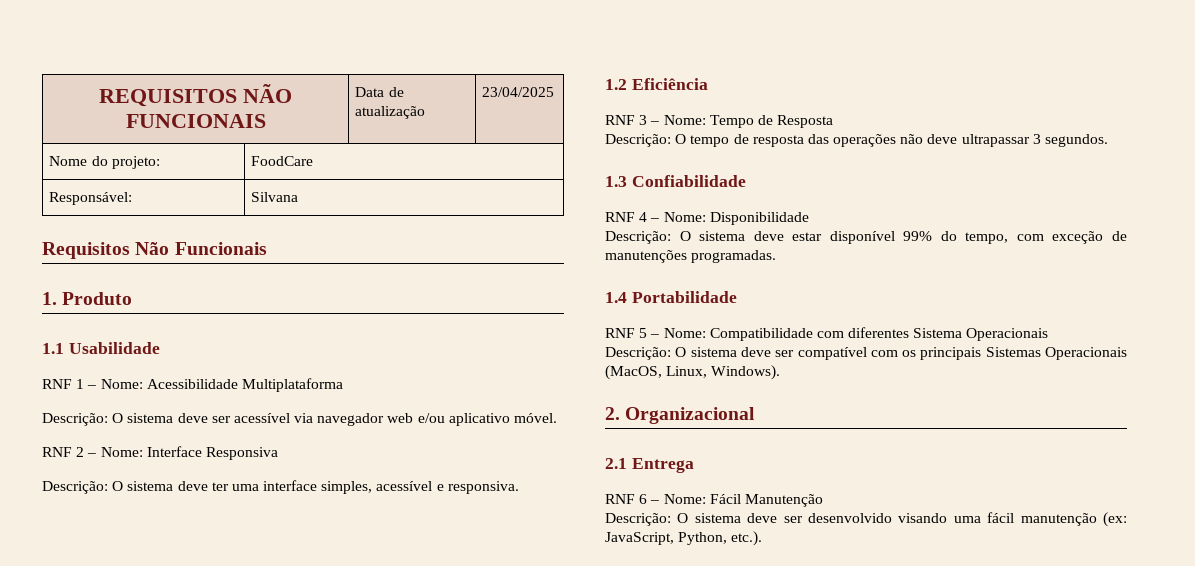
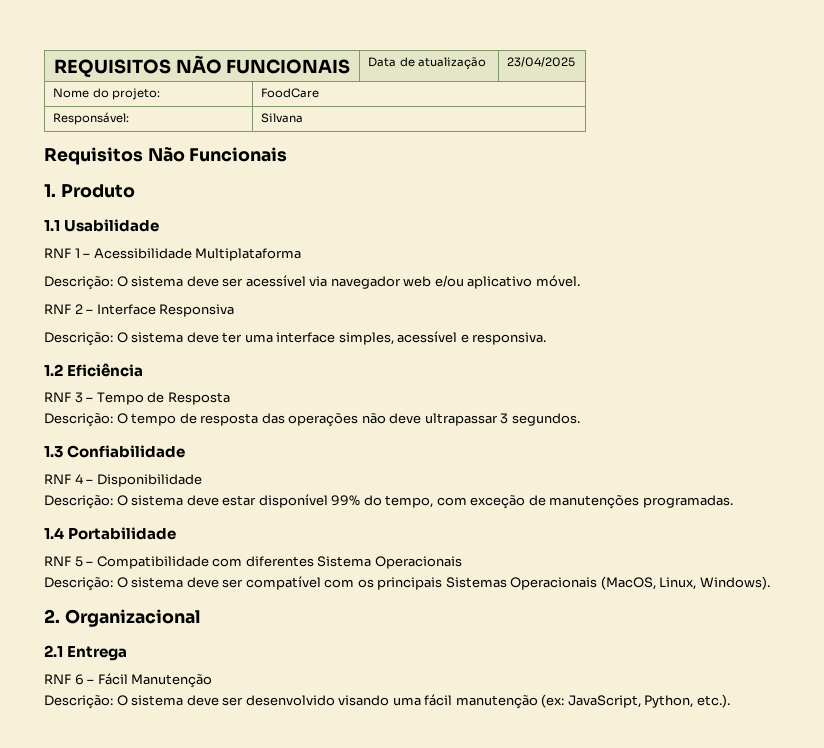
[100,379,143,389] Nome: -> (91, 255) none
[100,447,143,457] Nome: -> (94, 311) none
[663,115,706,125] Nome: -> (94, 399) none
[663,212,706,222] Nome: -> (94, 481) none
[663,328,706,338] Nome: -> (94, 563) none
[663,494,706,504] Nome: -> (95, 681) none

